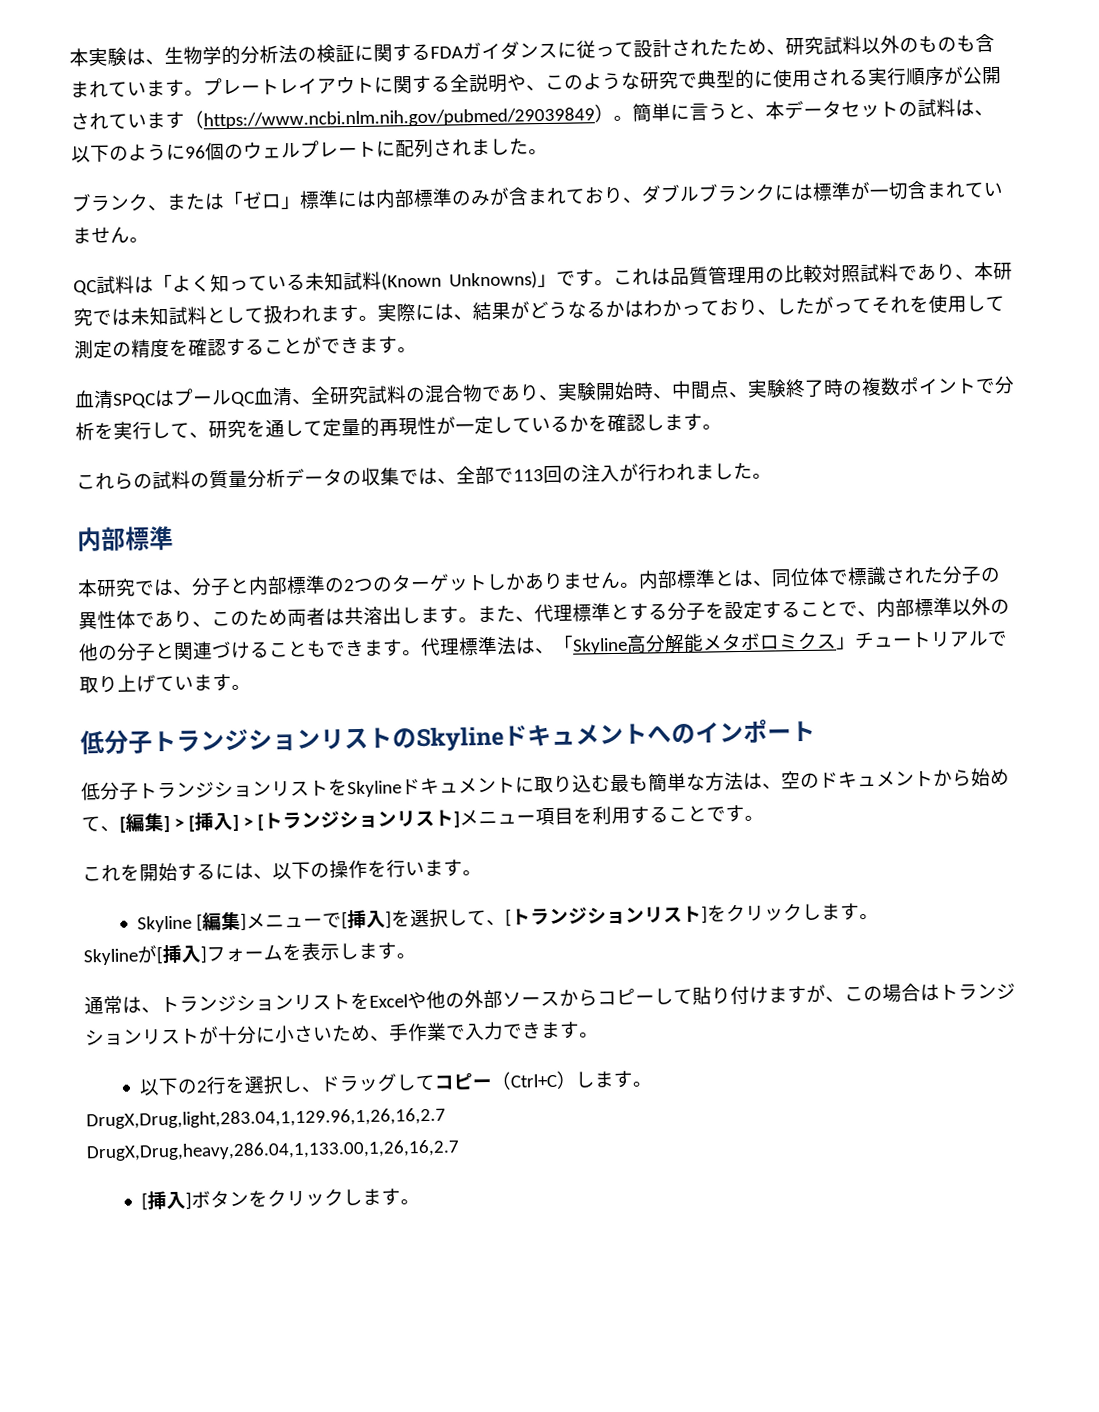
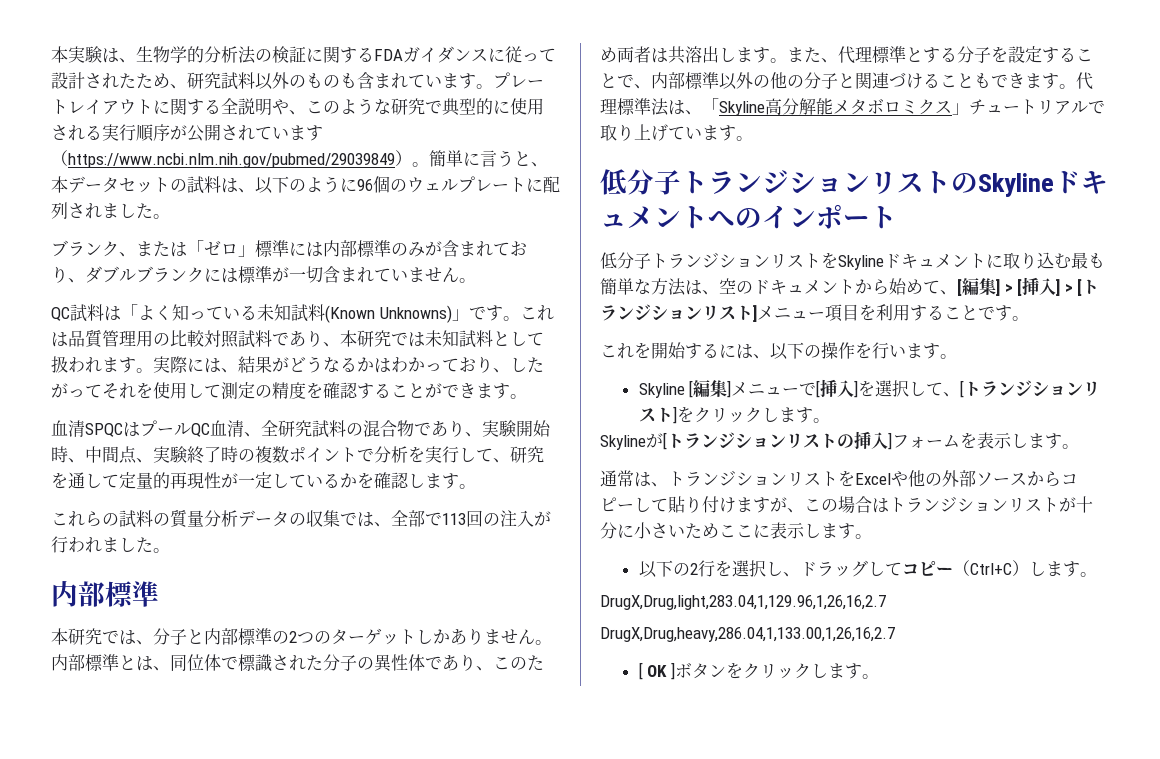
(164, 955) none -> [667,432,854,449] トランジションリストの
[370,1021,542,1042] 、手作業で入力でき -> [719,522,821,539] ここに表示し
[147,1191,187,1211] 挿入 -> [647,665,668,677] OK

